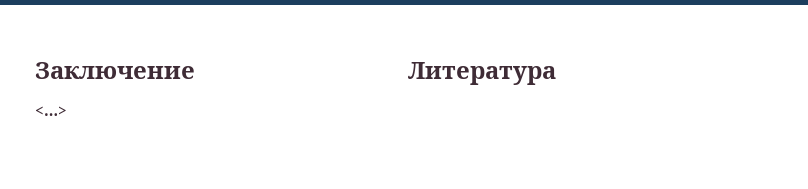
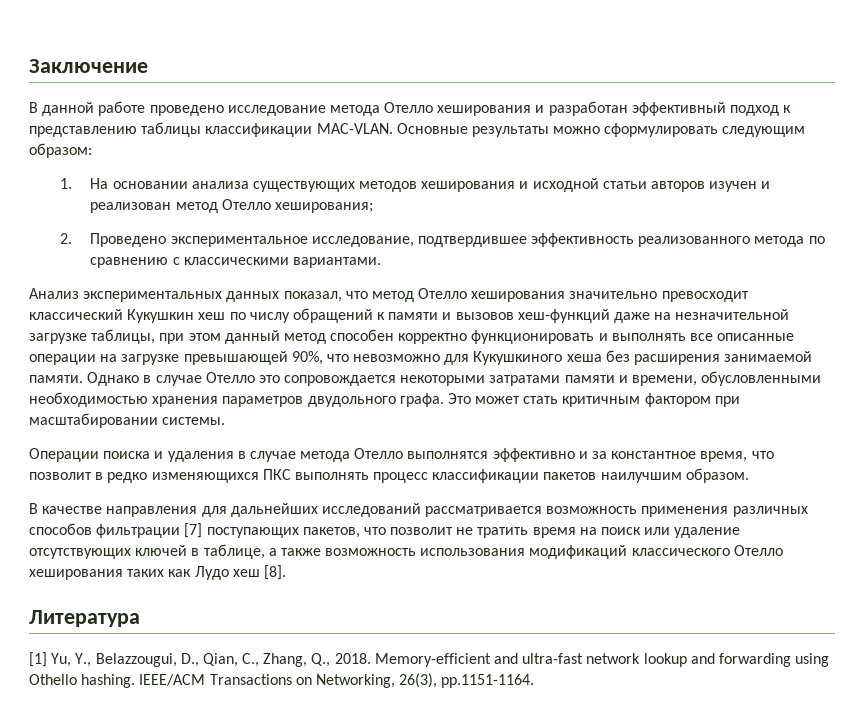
[35,106,67,116] [408,62,556,85] <…> // Литература -> [29,101,792,116] [29,122,806,137] [29,143,92,158] [59,178,771,192] [90,199,373,213] [59,233,825,247] [90,257,381,268] [29,288,749,302] [29,308,790,323] [29,329,795,344] [29,350,813,365] [29,371,822,386] [29,392,740,407] [29,413,226,428] [29,448,774,462] [29,468,749,483] [29,503,808,517] [29,523,741,538] [29,544,783,559] [29,565,286,580] [29,610,140,627] [29,652,830,667] [29,673,535,688] В данной работе проведено исследование метода Отелло хеширования и разработан эффективный подход к представлению таблицы классификации MAC-VLAN. Основные результаты можно сформулировать следующим образом: // 1. На основании анализа существующих методов хеширования и исходной статьи авторов изучен и реализован метод Отелло хеширования; // 2. Проведено экспериментальное исследование, подтвердившее эффективность реализованного метода по сравнению с классическими вариантами. // Анализ экспериментальных данных показал, что метод Отелло хеширования значительно превосходит классический Кукушкин хеш по числу обращений к памяти и вызовов хеш-функций даже на незначительной загрузке таблицы, при этом данный метод способен корректно функционировать и выполнять все описанные операции на загрузке превышающей 90%, что невозможно для Кукушкиного хеша без расширения занимаемой памяти. Однако в случае Отелло это сопровождается некоторыми затратами памяти и времени, обусловленными необходимостью хранения параметров двудольного графа. Это может стать критичным фактором при масштабировании системы. // Операции поиска и удаления в случае метода Отелло выполнятся эффективно и за константное время, что позволит в редко изменяющихся ПКС выполнять процесс классификации пакетов наилучшим образом. // В качестве направления для дальнейших исследований рассматривается возможность применения различных способов фильтрации [7] поступающих пакетов, что позволит не тратить время на поиск или удаление отсутствующих ключей в таблице, а также возможность использования модификаций классического Отелло хеширования таких как Лудо хеш [8]. // Литература // [1] Yu, Y., Belazzougui, D., Qian, C., Zhang, Q., 2018. Memory-efficient and ultra-fast network lookup and forwarding using Othello hashing. IEEE/ACM Transactions on Networking, 26(3), pp.1151-1164.

